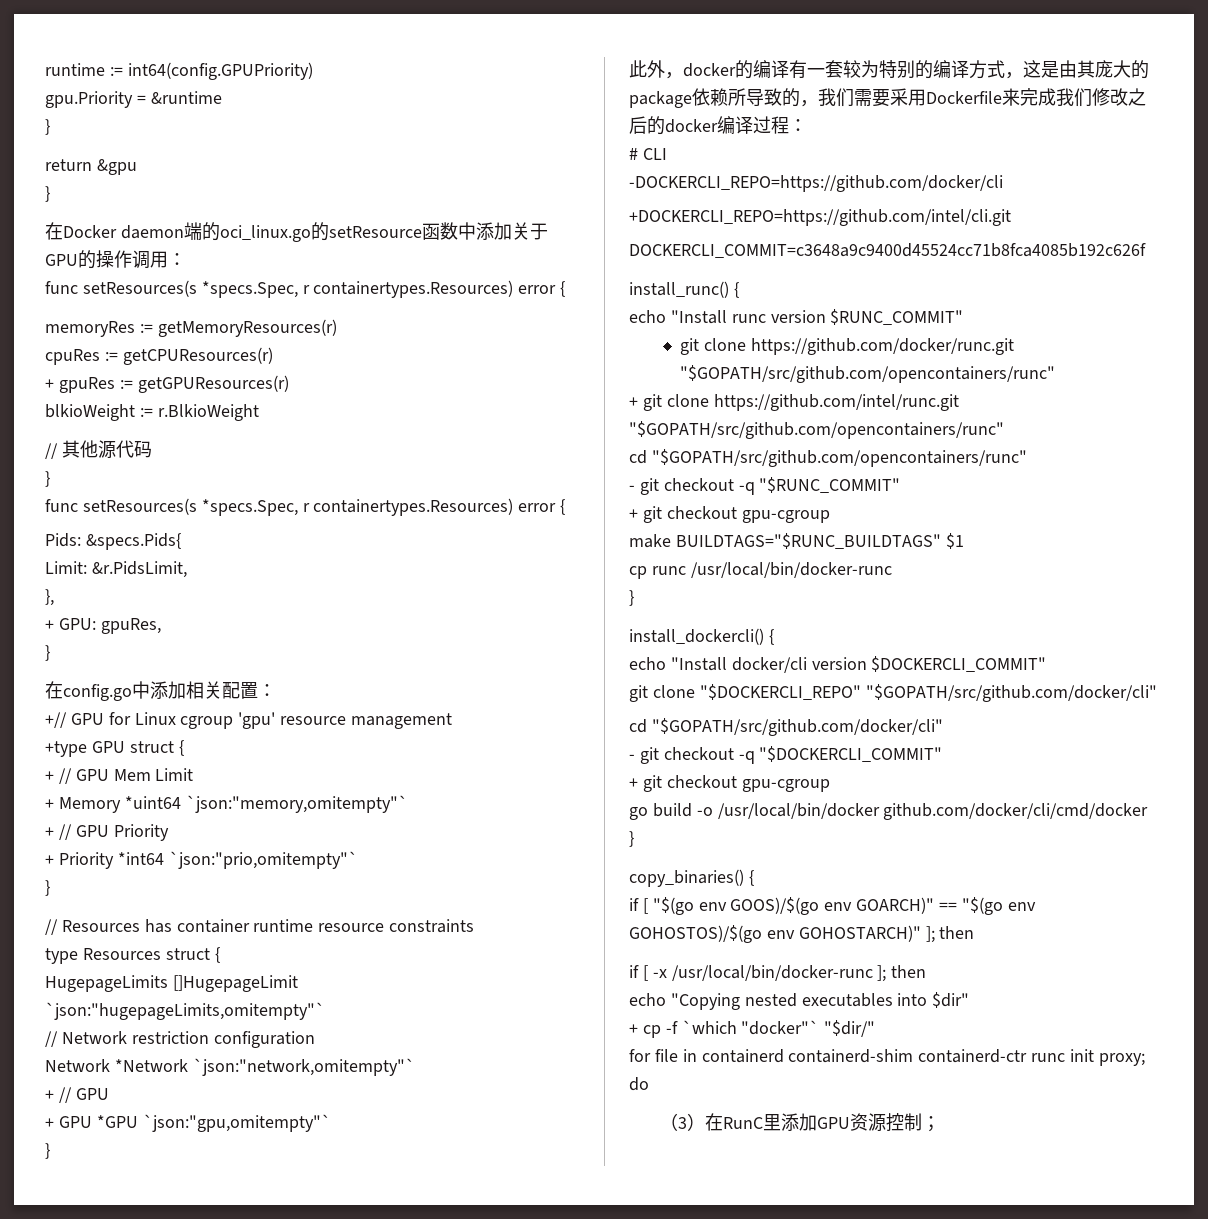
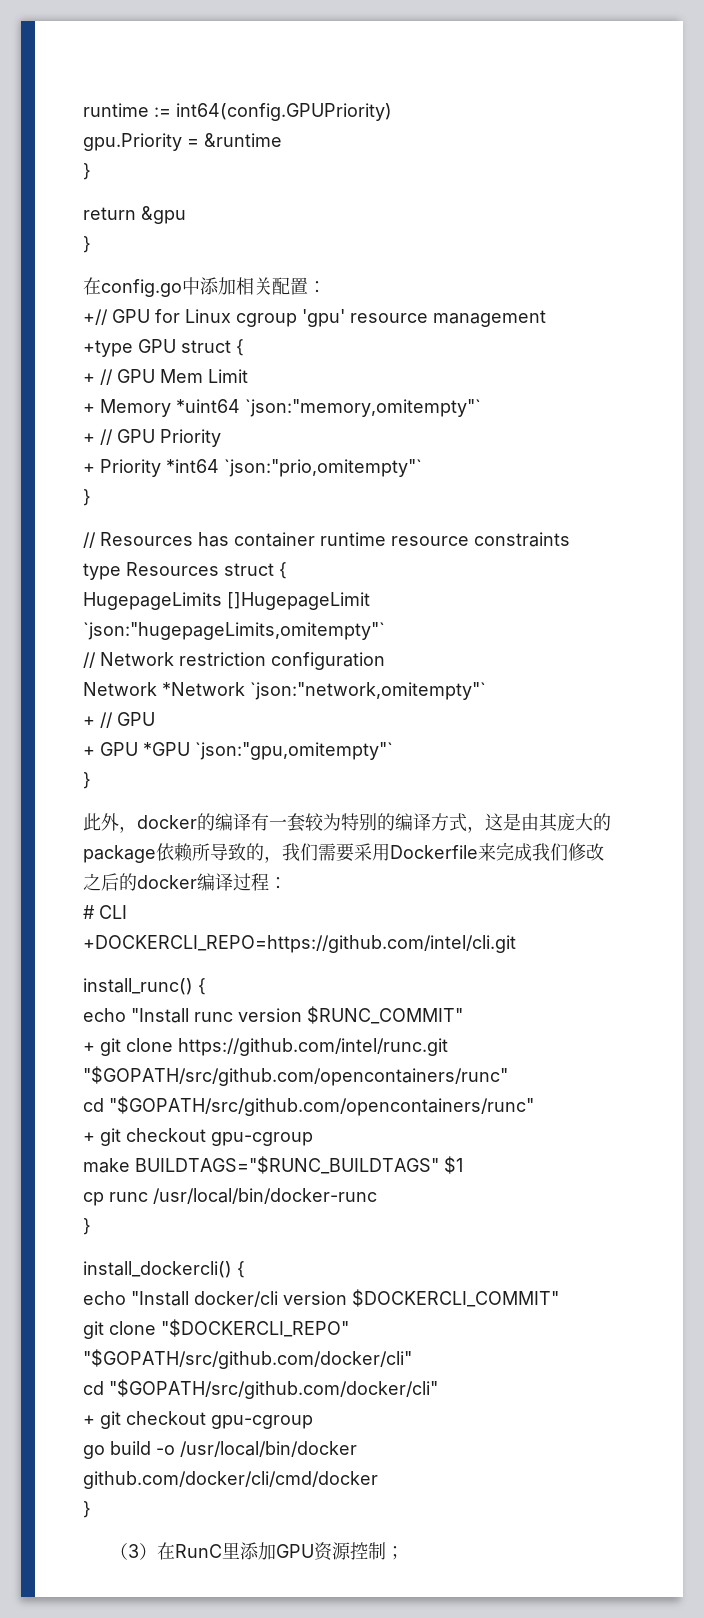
[45,222,548,242] [45,250,186,269] [45,280,566,298] [45,319,337,337] [45,347,273,365] [45,375,289,393] [45,404,259,421] [45,440,152,459] [45,471,50,487] [45,498,566,516] [45,533,181,550] [45,561,187,578] [45,589,54,606] [45,618,161,634] [45,645,50,661] // 在Docker daemon端的oci_linux.go的setResource函数中添加关于GPU的操作调用： // func setResources(s *specs.Spec, r containertypes.Resources) error { // memoryRes := getMemoryResources(r) // cpuRes := getCPUResources(r) // + gpuRes := getGPUResources(r) // blkioWeight := r.BlkioWeight // // 其他源代码 // } // func setResources(s *specs.Spec, r containertypes.Resources) error { // Pids: &specs.Pids{ // Limit: &r.PidsLimit, // }, // + GPU: gpuRes, // } -> (91, 244) none
[629,175,1003,192] // -DOCKERCLI_REPO=https://github.com/docker/cli -> (127, 912) none
[629,243,1146,258] // DOCKERCLI_COMMIT=c3648a9c9400d45524cc71b8fca4085b192c626f -> (516, 944) none
[679,338,1014,355] [679,365,1055,383] // git clone https://github.com/docker/runc.git "$GOPATH/src/github.com/opencontainers/runc" -> (463, 1015) none
[629,477,901,495] // - git checkout -q "$RUNC_COMMIT" -> (534, 1106) none
[629,746,943,764] // - git checkout -q "$DOCKERCLI_COMMIT" -> (438, 1389) none
[629,869,754,887] [629,897,1036,915] [629,925,975,943] [629,965,927,982] [629,992,970,1010] [629,1020,876,1038] [629,1049,1145,1066] [629,1077,649,1091] // copy_binaries() { // if [ "$(go env GOOS)/$(go env GOARCH)" == "$(go env GOHOSTOS)/$(go env GOHOSTARCH)" ]; then // if [ -x /usr/local/bin/docker-runc ]; then // echo "Copying nested executables into $dir" // + cp -f `which "docker"` "$dir/" // for file in containerd containerd-shim containerd-ctr runc init proxy; do -> (91, 1509) none

